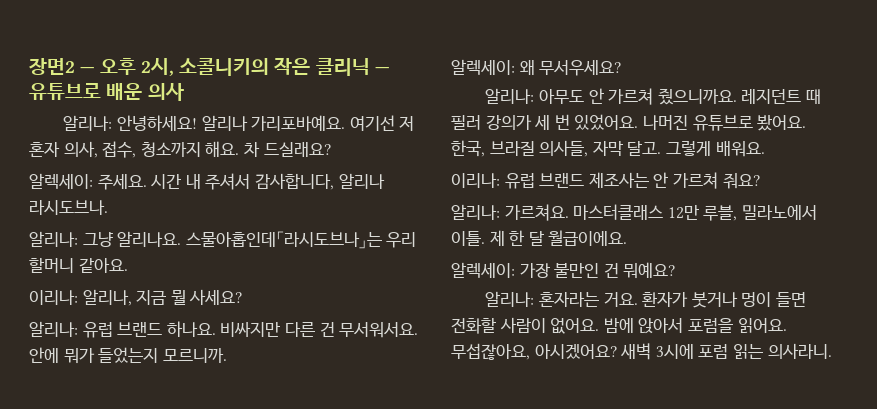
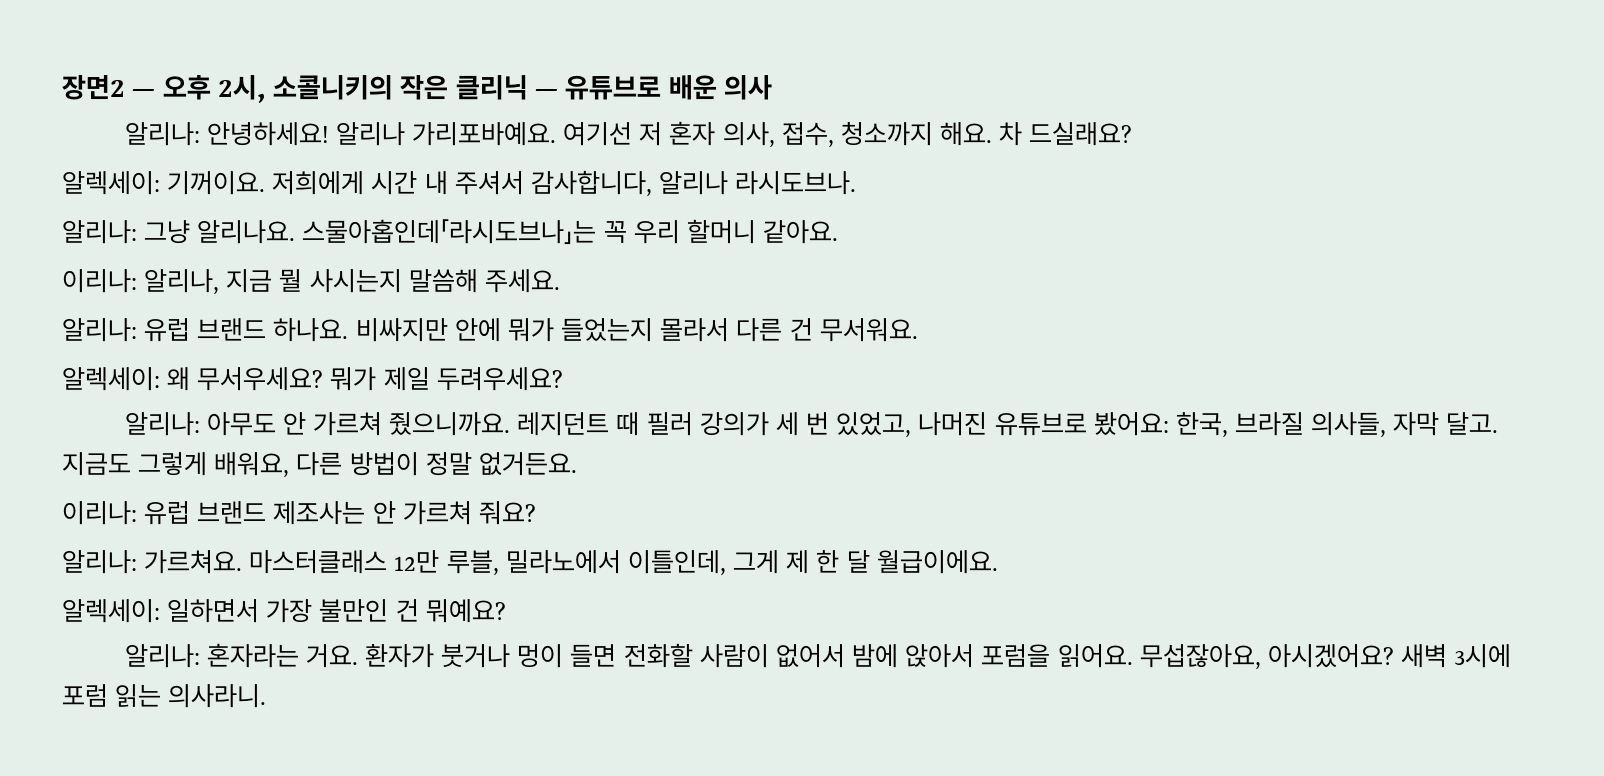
[97,174,147,190] 주세요. -> [167,171,365,195] 기꺼이요. 저희에게
(382, 239) none -> [603,221,627,243] 꼭
[189,289,243,305] 사세요? -> [309,269,560,293] 사시는지 말씀해 주세요.
[284,321,419,338] [29,347,227,364] 다른 건 무서워서요. 안에 뭐가 들었는지 모르니까. -> [454,318,918,342] 안에 뭐가 들었는지 몰라서 다른 건 무서워요.
(622, 68) none -> [330,367,563,391] 뭐가 제일 두려우세요?
[574,114,639,130] 있었어요. -> [836,412,912,438] 있었고,
[757,115,807,131] 봤어요. -> [1093,412,1169,436] 봤어요:
[665,140,765,157] 그렇게 배워요. -> [62,452,577,478] 지금도 그렇게 배워요, 다른 방법이 정말 없거든요.
[451,231,485,246] 이틀. -> [627,550,780,576] 이틀인데, 그게
(515, 270) none -> [167,599,260,623] 일하면서
[550,318,600,334] 없어요. -> [775,644,845,668] 없어서

